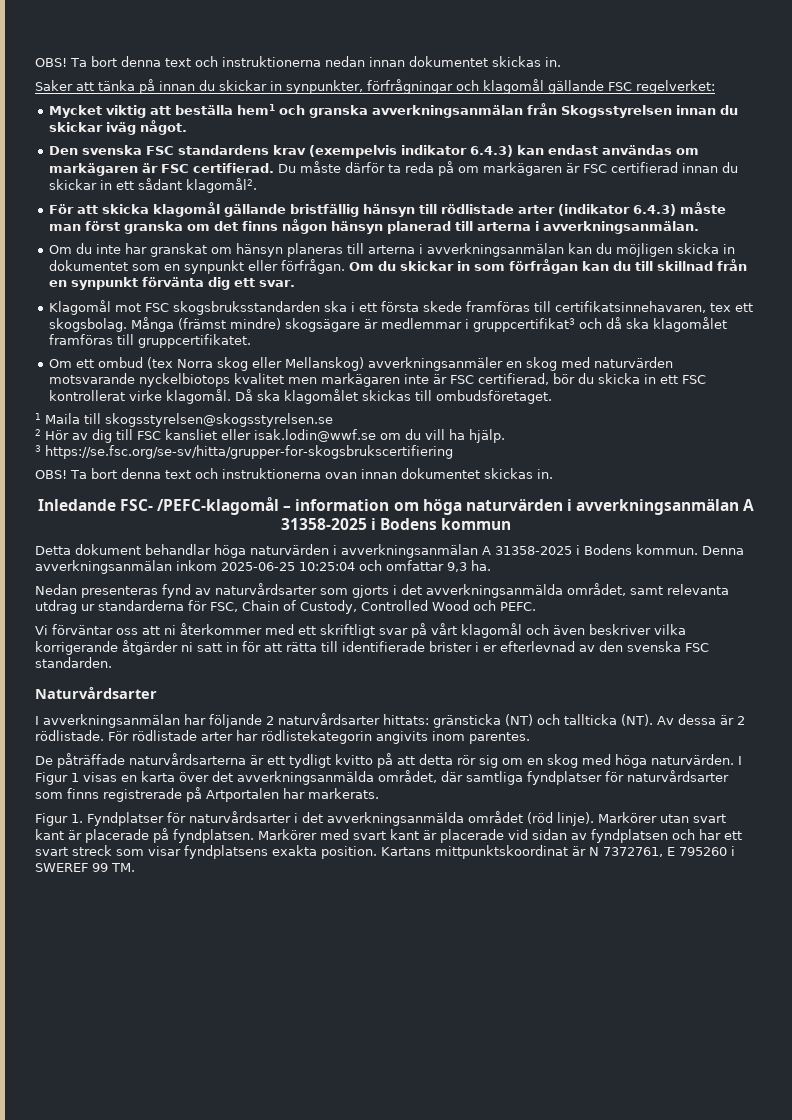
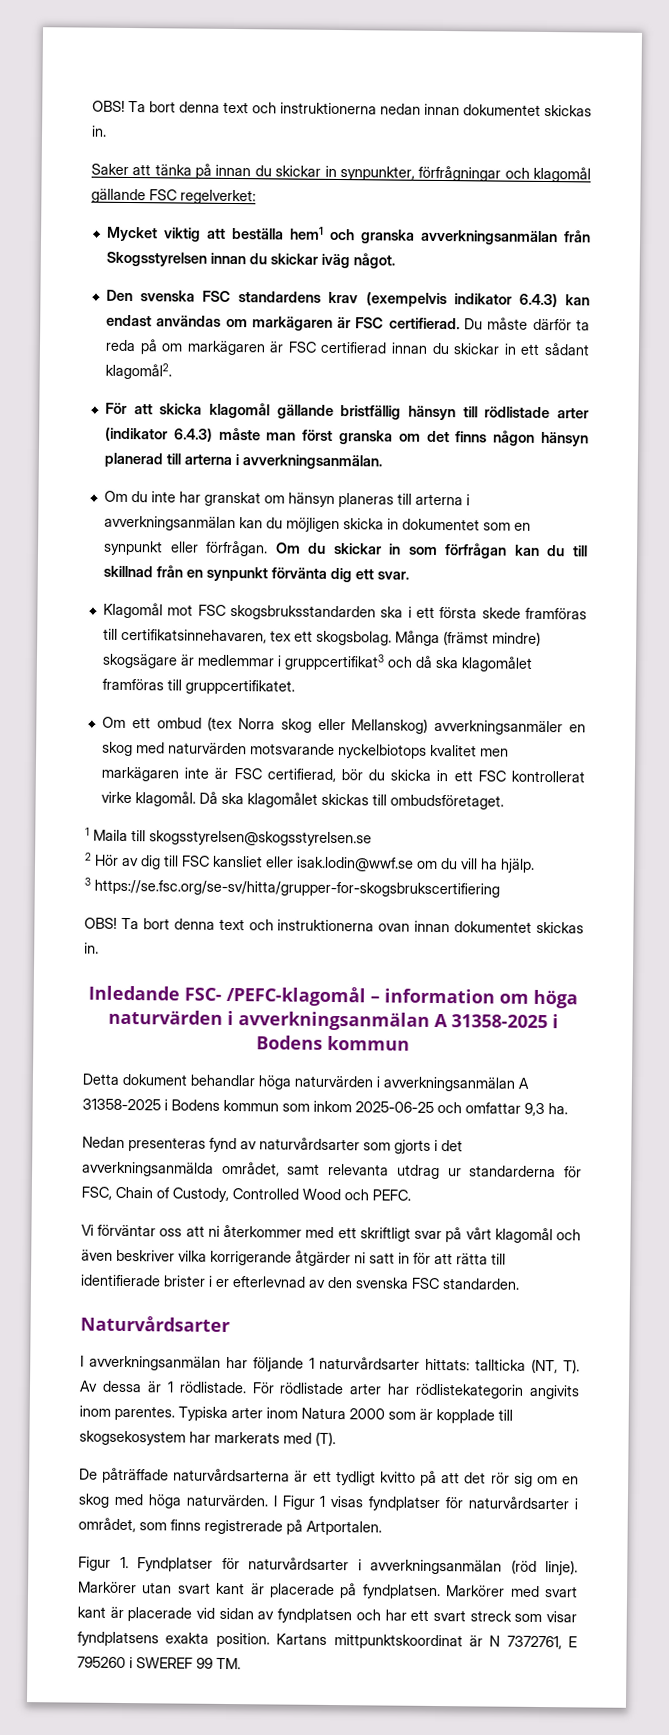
[636,544,744,555] [35,560,172,574] kommun. Denna avverkningsanmälan -> [223,1099,310,1112] kommun som
[299,562,355,571] 10:25:04 -> (434, 1107) none
[266,716,274,725] 2 -> [308,1357,315,1369] 1
[433,714,653,728] gränsticka (NT) och tallticka (NT). -> [475,1358,581,1374] tallticka (NT, T).
[737,716,745,725] 2 -> [166,1381,174,1393] 1
(530, 738) none -> [178,1406,513,1424] [79,1430,336,1447] Typiska arter inom Natura 2000 som är kopplade till skogsekosystem har markerats med (T).
[419,754,453,765] detta -> [464,1472,487,1484] det
[121,770,523,785] en karta över det avverkningsanmälda området, där samtliga -> (364, 1501) none
(729, 776) none -> [574,1498,579,1510] [78,1517,136,1533] i området,
[206,788,379,802] Artportalen har markerats. -> [306,1520,382,1536] Artportalen.
[301,811,523,826] det avverkningsanmälda området -> [370,1559,502,1575] avverkningsanmälan

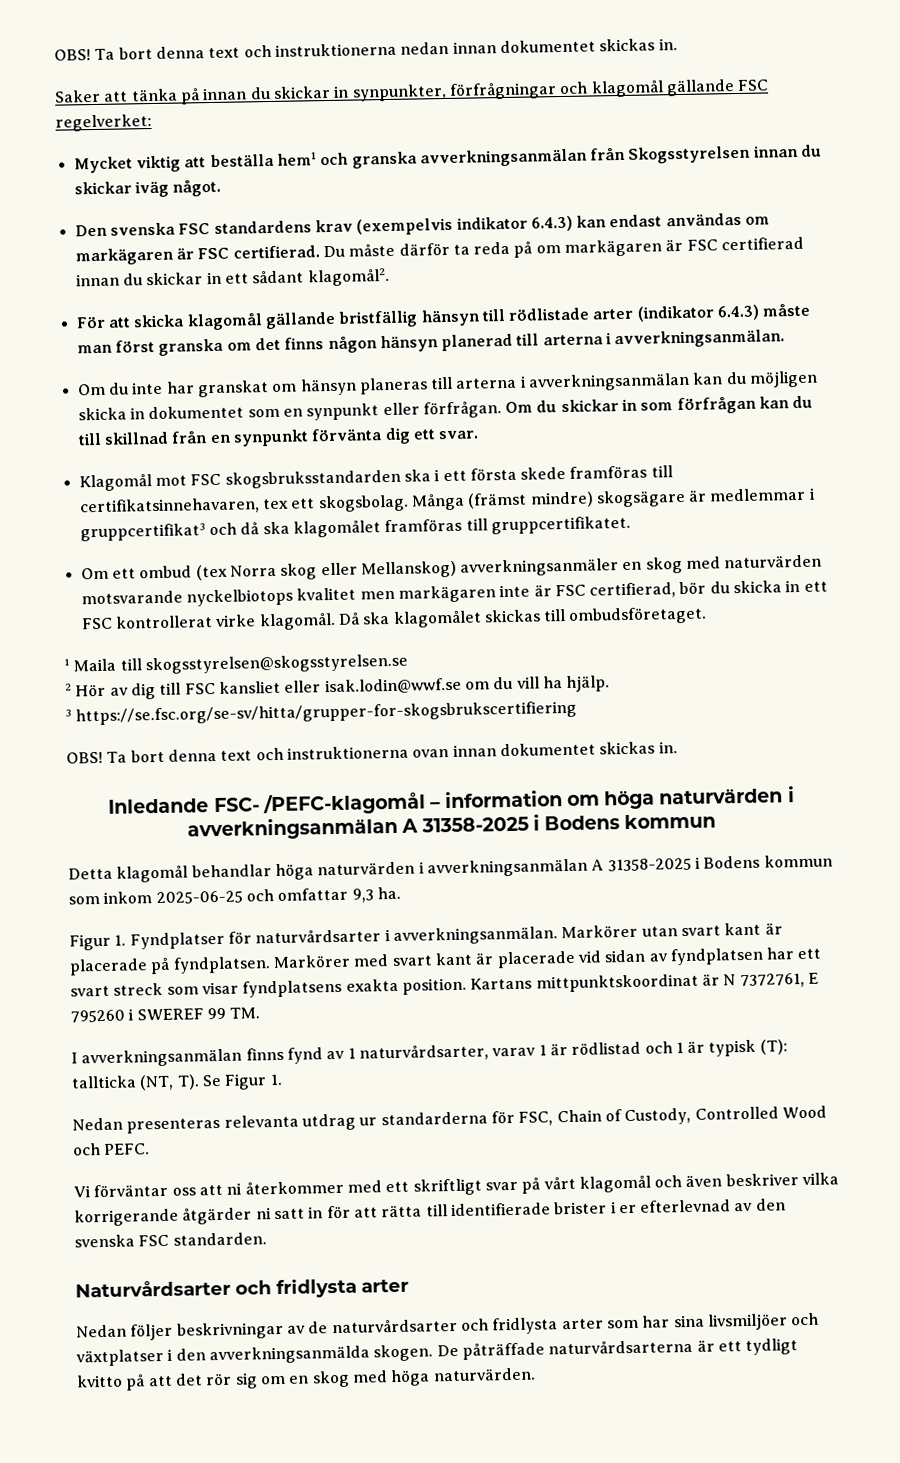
[122,1073,188,1086] dokument -> [116,865,189,883] klagomål
[82,1136,463,1154] [82,1161,321,1177] Nedan presenteras fynd av naturvårdsarter som gjorts i det avverkningsanmälda området, samt -> [69,922,783,951] [69,947,822,976] [70,972,819,998] [70,1007,261,1023] [71,1039,788,1068] [71,1073,283,1091] [72,1117,221,1134] Figur 1. Fyndplatser för naturvårdsarter i avverkningsanmälan. Markörer utan svart kant är placerade på fyndplatsen. Markörer med svart kant är placerade vid sidan av fyndplatsen har ett svart streck som visar fyndplatsens exakta position. Kartans mittpunktskoordinat är N 7372761, E 795260 i SWEREF 99 TM. // I avverkningsanmälan finns fynd av 1 naturvårdsarter, varav 1 är rödlistad och 1 är typisk (T): tallticka (NT, T). Se Figur 1. // Nedan presenteras
[80,1355,581,1374] [79,1380,580,1400] [79,1405,513,1424] [79,1430,336,1447] // I avverkningsanmälan har följande 1 naturvårdsarter hittats: tallticka (NT, T). Av dessa är 1 rödlistade. För rödlistade arter har rödlistekategorin angivits inom parentes. Typiska arter inom Natura 2000 som är kopplade till skogsekosystem har markerats med (T). // -> [235,1277,409,1299] [76,1312,820,1341] [76,1344,434,1367] och fridlysta arter // Nedan följer beskrivningar av de naturvårdsarter och fridlysta arter som har sina livsmiljöer och växtplatser i den avverkningsanmälda skogen.
[272,1495,579,1512] [78,1517,382,1536] [78,1556,578,1576] [78,1581,578,1600] [77,1606,577,1624] [77,1631,577,1650] [77,1656,241,1670] I Figur 1 visas fyndplatser för naturvårdsarter i området, som finns registrerade på Artportalen. // Figur 1. Fyndplatser för naturvårdsarter i avverkningsanmälan (röd linje). Markörer utan svart kant är placerade på fyndplatsen. Markörer med svart kant är placerade vid sidan av fyndplatsen och har ett svart streck som visar fyndplatsens exakta position. Kartans mittpunktskoordinat är N 7372761, E 795260 i SWEREF 99 TM. -> (536, 1374) none

